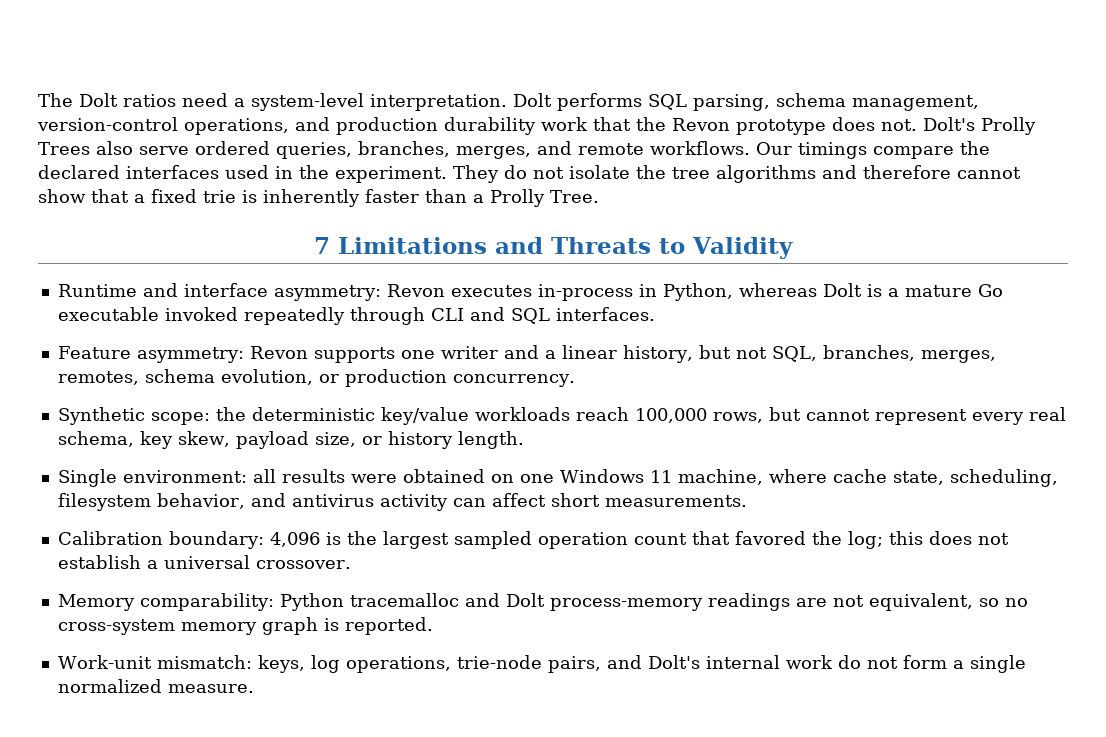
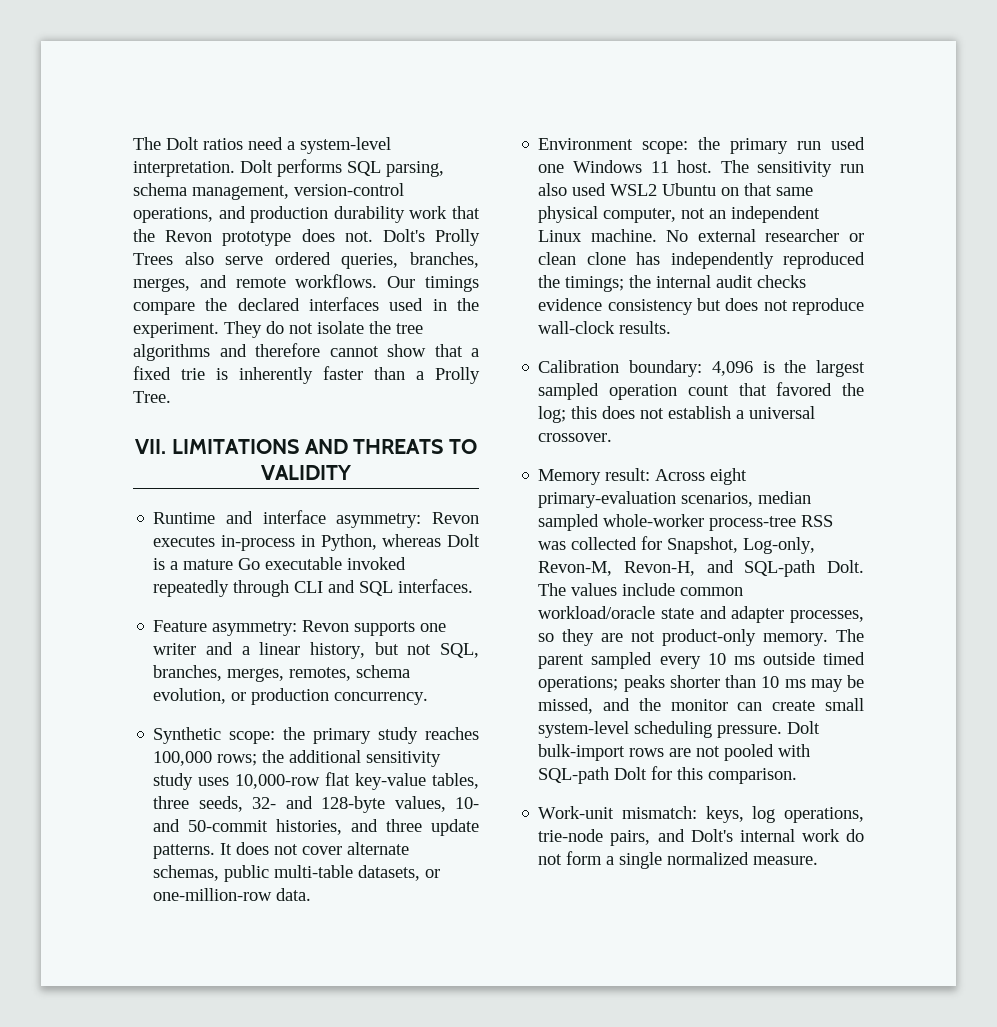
[313,237,794,259] 7 Limitations and Threats to Validity -> [134,439,478,454] [261,465,352,480] VII. LIMITATIONS AND THREATS TO VALIDITY
[251,407,1066,425] [57,431,524,449] [57,469,1058,487] [57,493,747,511] deterministic key/value workloads reach 100,000 rows, but cannot represent every real schema, key skew, payload size, or history length. // Single environment: all results were obtained on one Windows 11 machine, where cache state, scheduling, filesystem behavior, and antivirus activity can affect short measurements. -> [313,727,479,744] [153,750,442,767] [153,772,479,790] [153,796,479,813] [153,819,480,836] [153,842,410,859] [153,865,441,882] [153,888,312,901] [538,137,865,154] [538,160,864,177] [538,183,814,196] [538,206,821,223] [538,229,864,242] [538,252,865,269] [538,275,807,292] [538,298,864,315] [538,321,672,334] primary study reaches 100,000 rows; the additional sensitivity study uses 10,000-row flat key-value tables, three seeds, 32- and 128-byte values, 10- and 50-commit histories, and three update patterns. It does not cover alternate schemas, public multi-table datasets, or one-million-row data. // Environment scope: the primary run used one Windows 11 host. The sensitivity run also used WSL2 Ubuntu on that same physical computer, not an independent Linux machine. No external researcher or clean clone has independently reproduced the timings; the internal audit checks evidence consistency but does not reproduce wall-clock results.
[139,593,1028,611] [57,617,433,635] comparability: Python tracemalloc and Dolt process-memory readings are not equivalent, so no cross-system memory graph is reported. -> [605,468,748,485] [538,491,812,508] [538,514,834,531] [538,536,816,554] [538,560,864,577] [538,583,744,596] [538,606,864,623] [538,629,864,646] [538,652,865,669] [538,675,864,692] [538,698,864,714] [538,721,821,738] [538,744,811,761] [538,766,798,784] result: Across eight primary-evaluation scenarios, median sampled whole-worker process-tree RSS was collected for Snapshot, Log-only, Revon-M, Revon-H, and SQL-path Dolt. The values include common workload/oracle state and adapter processes, so they are not product-only memory. The parent sampled every 10 ms outside timed operations; peaks shorter than 10 ms may be missed, and the monitor can create small system-level scheduling pressure. Dolt bulk-import rows are not pooled with SQL-path Dolt for this comparison.

